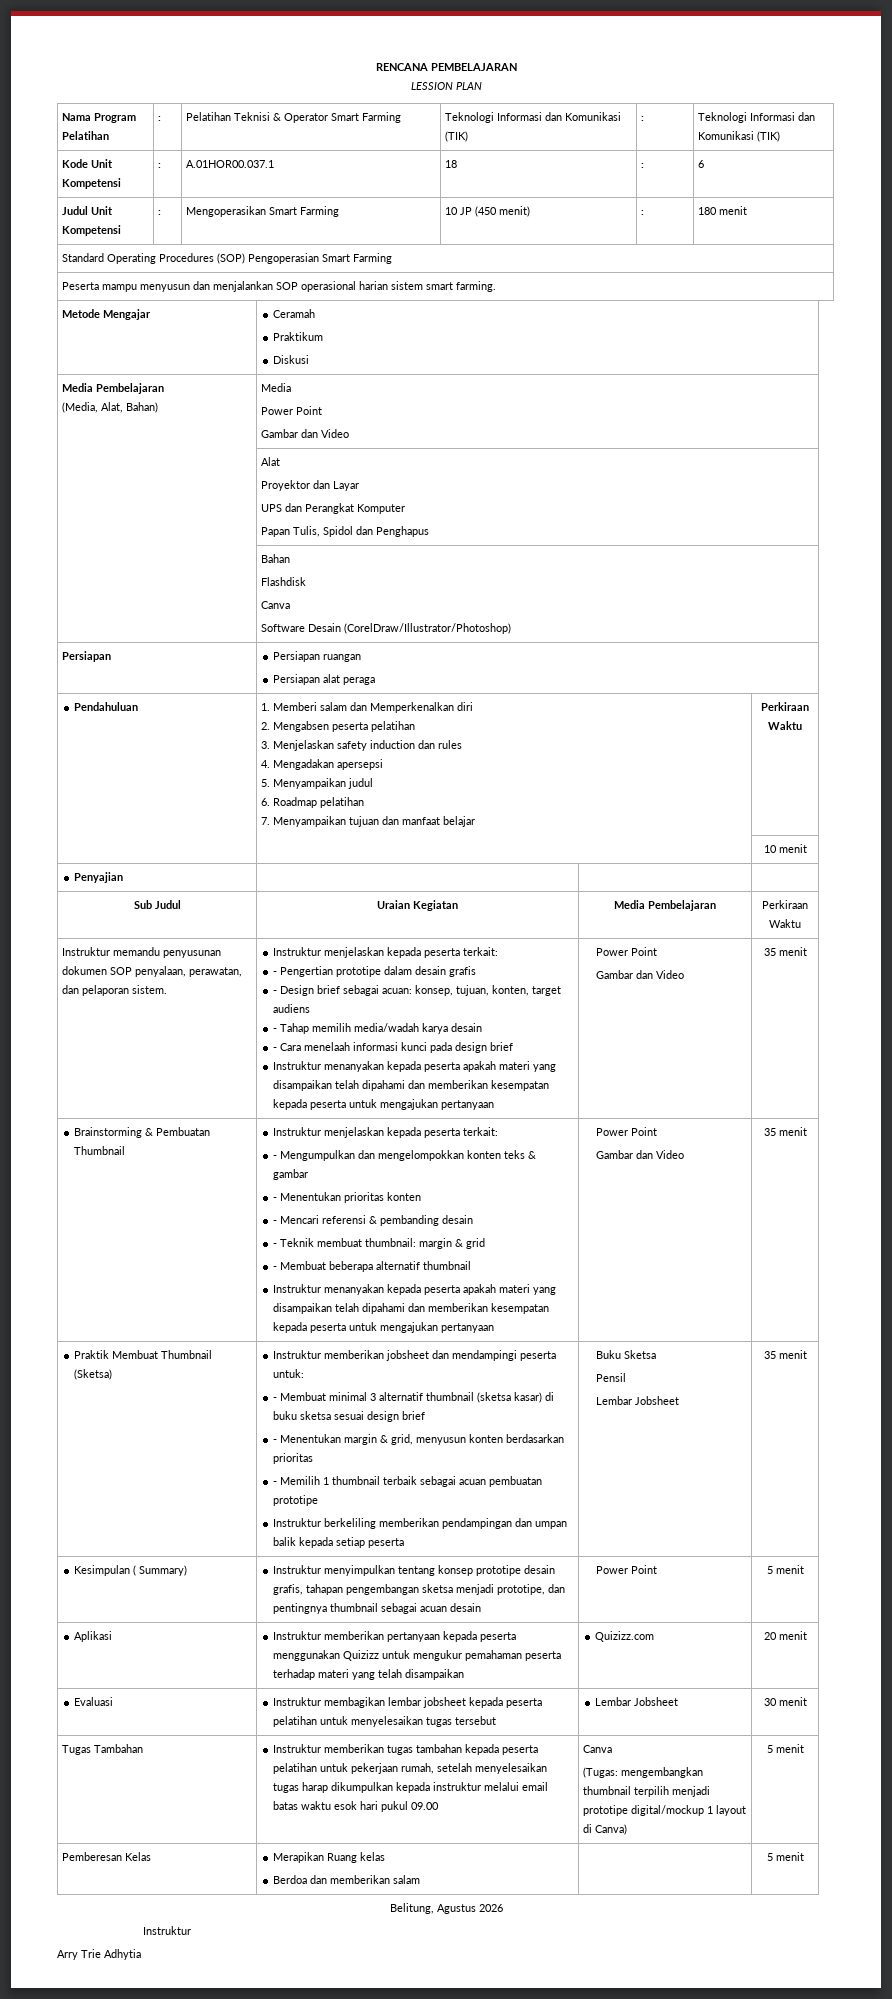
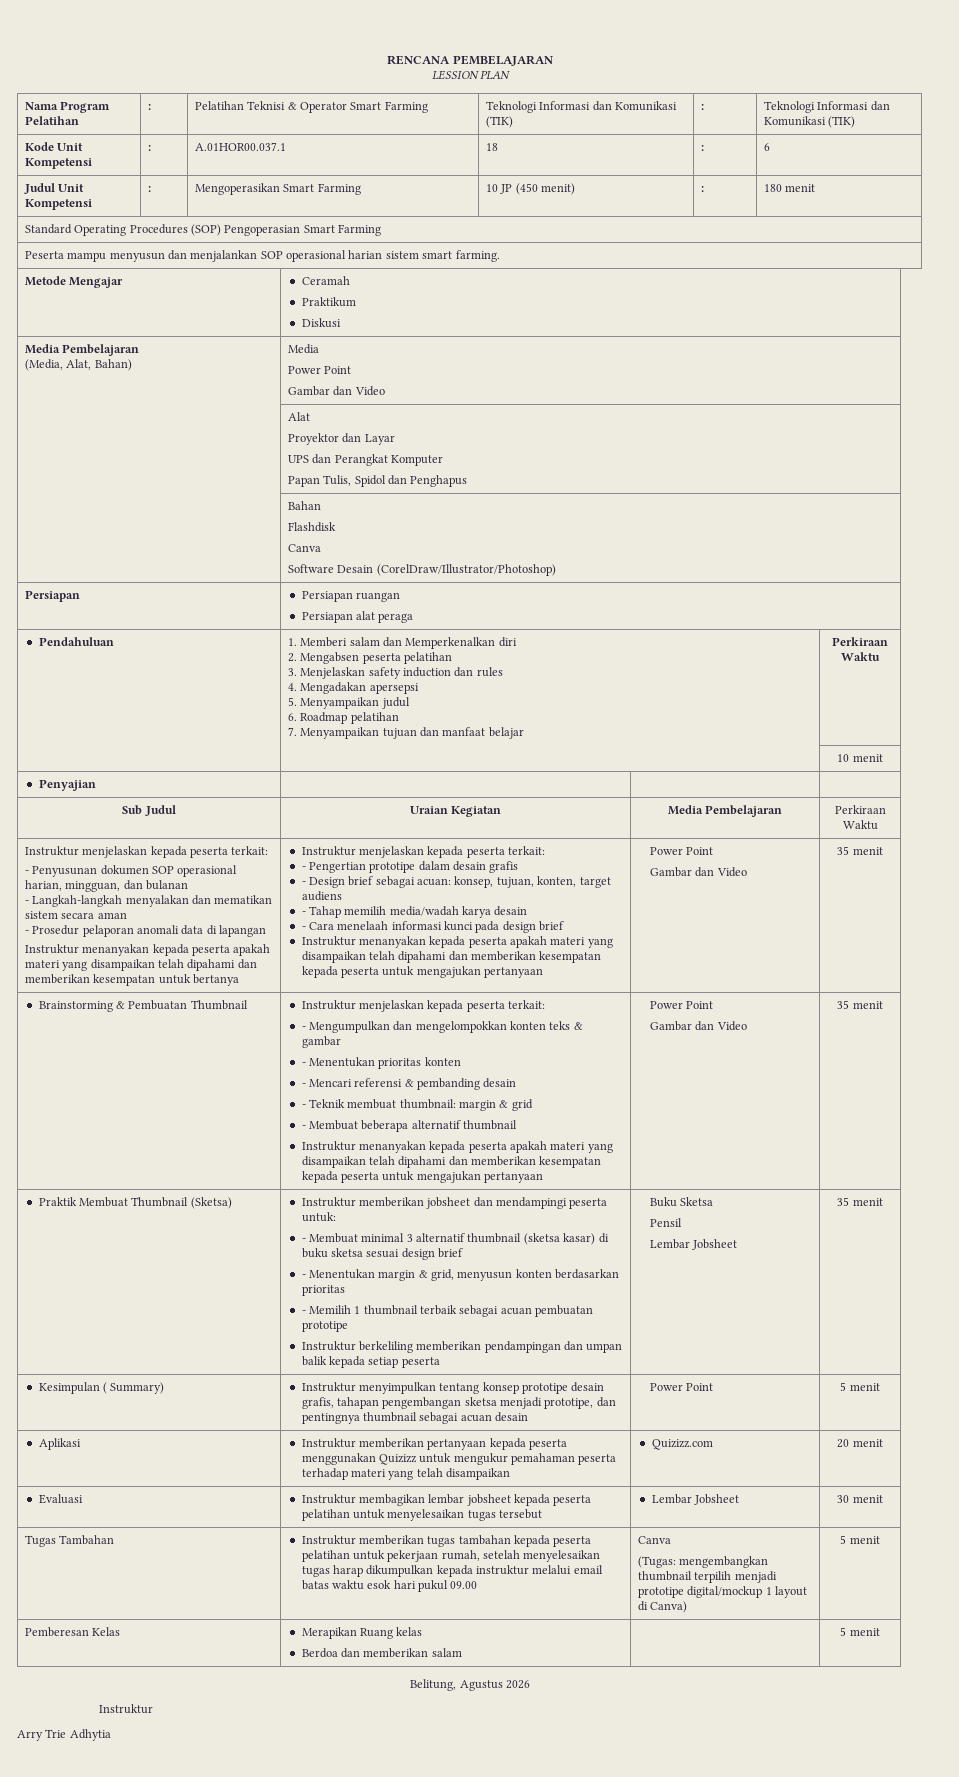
[113,947,222,958] [62,966,243,977] [62,985,168,996] memandu penyusunan dokumen SOP penyalaan, perawatan, dan pelaporan sistem. -> [82,846,269,858] [24,865,238,877] [24,880,188,892] [24,895,273,907] [24,911,127,919] [24,925,267,937] [24,944,271,956] [24,959,257,971] [24,974,239,986] menjelaskan kepada peserta terkait: // - Penyusunan dokumen SOP operasional harian, mingguan, dan bulanan // - Langkah-langkah menyalakan dan mematikan sistem secara aman // - Prosedur pelaporan anomali data di lapangan // Instruktur menanyakan kepada peserta apakah materi yang disampaikan telah dipahami dan memberikan kesempatan untuk bertanya

